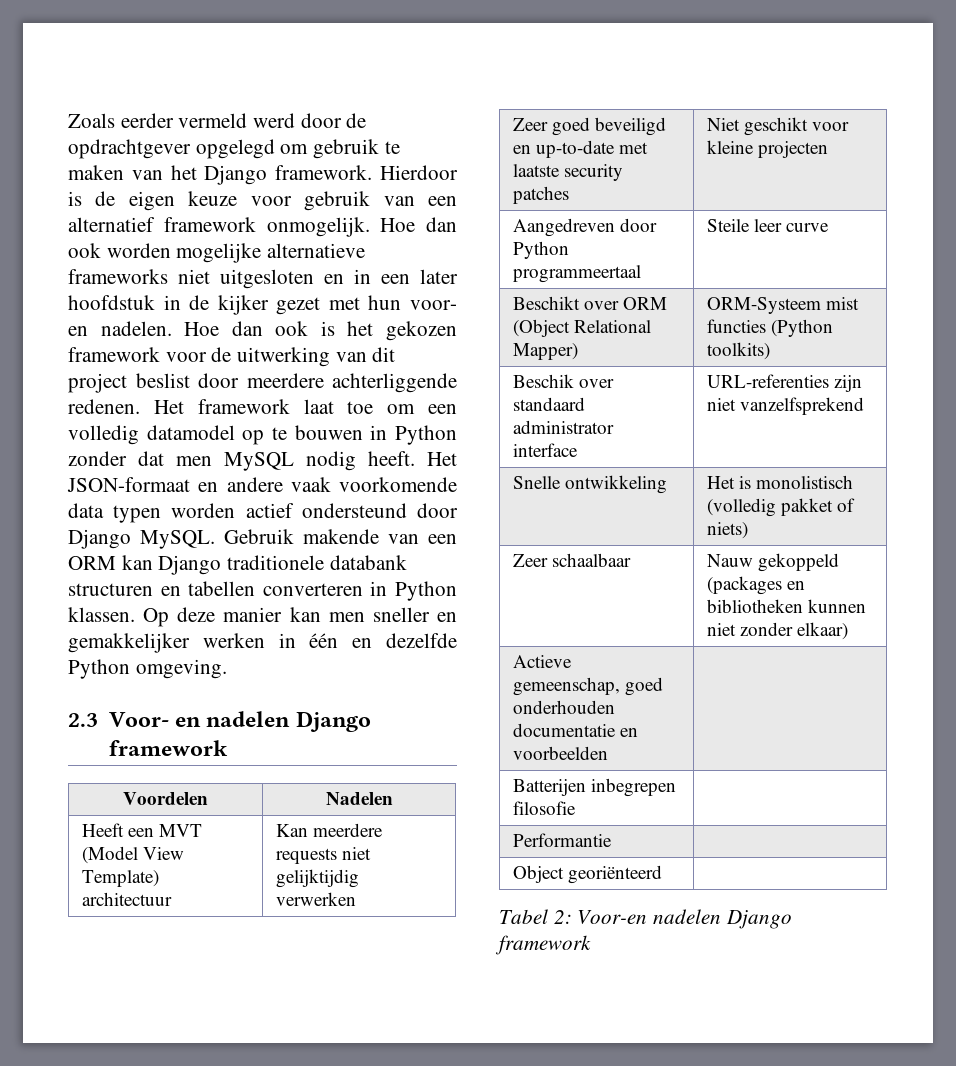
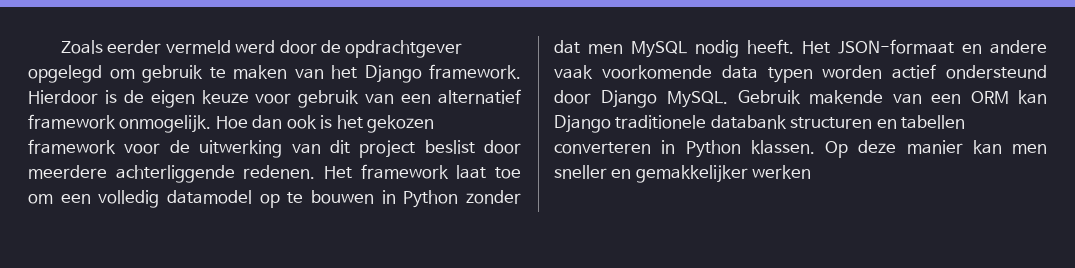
[106,243,366,263] [68,269,458,289] [68,295,457,315] [68,321,309,336] worden mogelijke alternatieve frameworks niet uitgesloten en in een later hoofdstuk in de kijker gezet met hun voor- en nadelen. Hoe dan ook -> (317, 122) none
[278,633,457,648] [68,659,227,679] [68,711,371,732] [108,740,228,756] [123,792,208,805] [325,792,393,805] [81,823,203,837] [81,846,184,864] [81,870,159,887] [81,892,172,906] [275,823,383,837] [275,847,371,864] [275,869,359,888] [275,892,356,906] [512,117,667,136] [512,140,649,158] [512,164,623,181] [512,186,569,204] [706,117,850,136] [706,140,828,158] [512,218,657,237] [512,241,569,259] [512,265,641,283] [706,219,830,232] [512,296,668,310] [512,319,651,337] [512,343,578,360] [706,297,859,314] [706,319,833,337] [706,342,770,360] [512,374,614,388] [512,397,585,411] [512,420,614,434] [512,443,578,457] [706,374,862,392] [706,397,864,415] [512,475,667,494] [706,475,854,489] [706,498,856,517] [706,522,748,539] [512,553,631,567] [706,553,839,572] [706,576,805,595] [706,599,866,613] [706,622,849,640] [512,655,572,668] [512,677,663,696] [512,700,615,714] [512,723,638,737] [512,746,608,760] [512,778,676,797] [512,801,576,815] [512,833,612,847] [512,865,662,884] [499,909,792,929] [495,935,591,955] in één en dezelfde Python omgeving. // 2.3 Voor- en nadelen Django framework // Voordelen | Nadelen // Heeft een MVT (Model View Template) architectuur | Kan meerdere requests niet gelijktijdig verwerken // Zeer goed beveiligd en up-to-date met laatste security patches | Niet geschikt voor kleine projecten // Aangedreven door Python programmeertaal | Steile leer curve // Beschikt over ORM (Object Relational Mapper) | ORM-Systeem mist functies (Python toolkits) // Beschik over standaard administrator interface | URL-referenties zijn niet vanzelfsprekend // Snelle ontwikkeling | Het is monolistisch (volledig pakket of niets) // Zeer schaalbaar | Nauw gekoppeld (packages en bibliotheken kunnen niet zonder elkaar) // Actieve gemeenschap, goed onderhouden documentatie en voorbeelden | // Batterijen inbegrepen filosofie | // Performantie | // Object georiënteerd | // Tabel 2: Voor-en nadelen Django framework -> (812, 172) none

